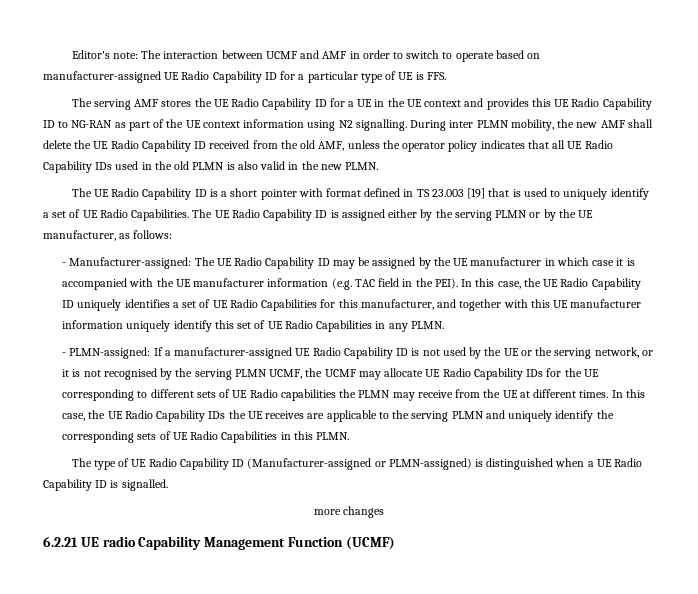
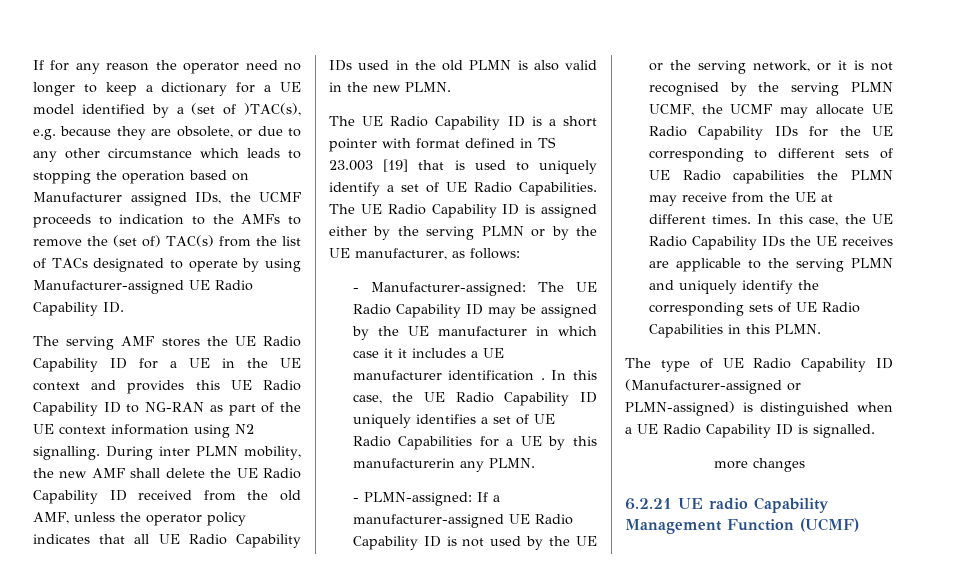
[71,50,541,62] [43,71,446,83] Editor's note: The interaction between UCMF and AMF in order to switch to operate based on manufacturer-assigned UE Radio Capability ID for a particular type of UE is FFS. -> [33,60,301,74] [33,82,301,96] [33,103,302,118] [33,126,301,140] [33,148,301,162] [33,170,249,184] [33,192,301,206] [33,214,301,228] [33,235,301,247] [33,258,301,272] [33,280,253,294] [33,302,124,316] If for any reason the operator need no longer to keep a dictionary for a UE model identified by a (set of )TAC(s), e.g. because they are obsolete, or due to any other circumstance which leads to stopping the operation based on Manufacturer assigned IDs, the UCMF proceeds to indication to the AMFs to remove the (set of) TAC(s) from the list of TACs designated to operate by using Manufacturer-assigned UE Radio Capability ID.
[626,258,635,266] [62,278,458,290] is accompanied with the UE manufacturer information (e.g. TAC field in the PEI). -> [397,348,504,358] [352,370,545,381] it includes a UE manufacturer identification .
[338,299,642,311] [62,320,386,332] this manufacturer, and together with this UE manufacturer information uniquely identify this set of UE Radio Capabilities in -> [506,436,597,450] [352,458,455,468] a UE by this manufacturerin

